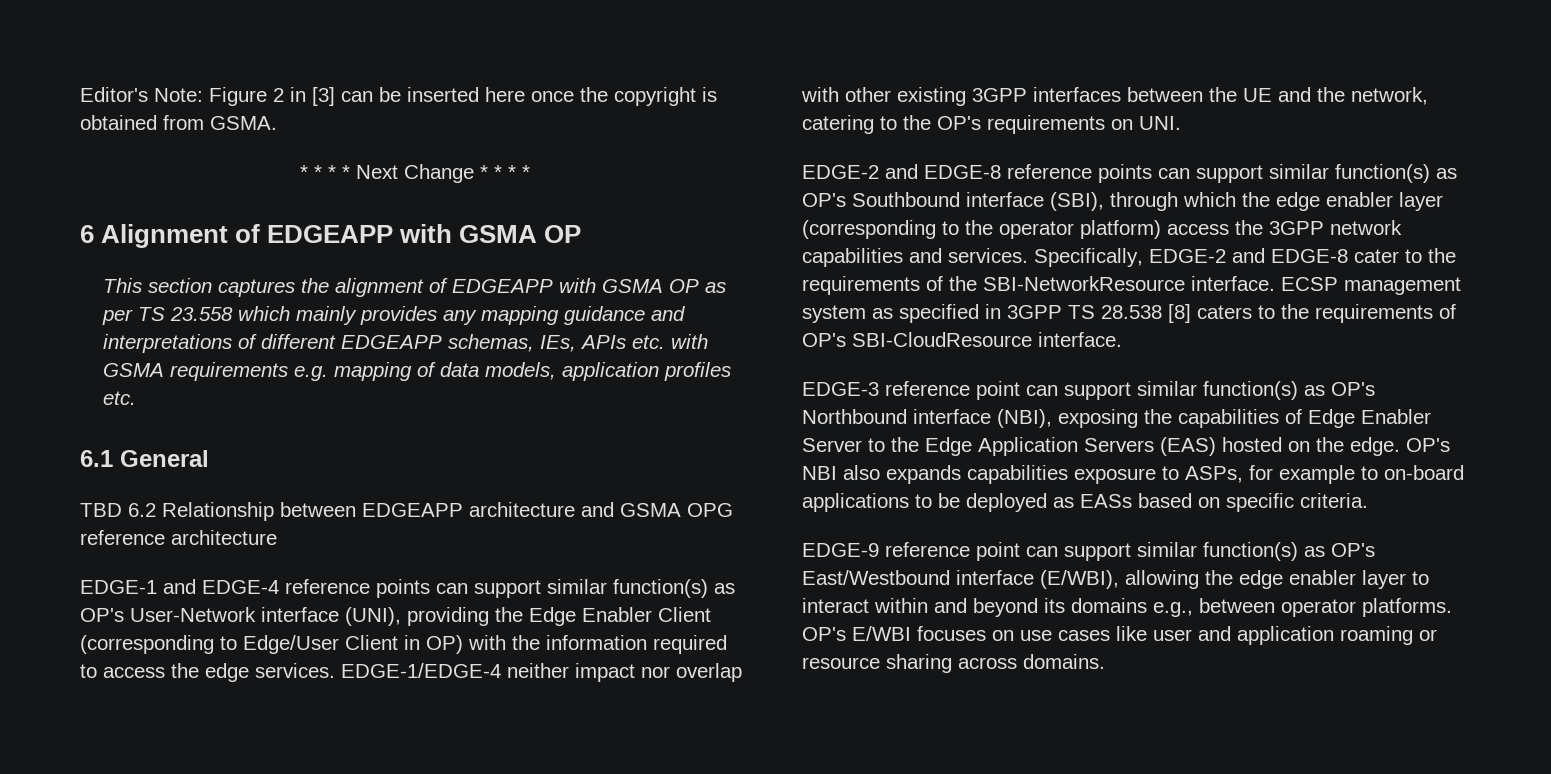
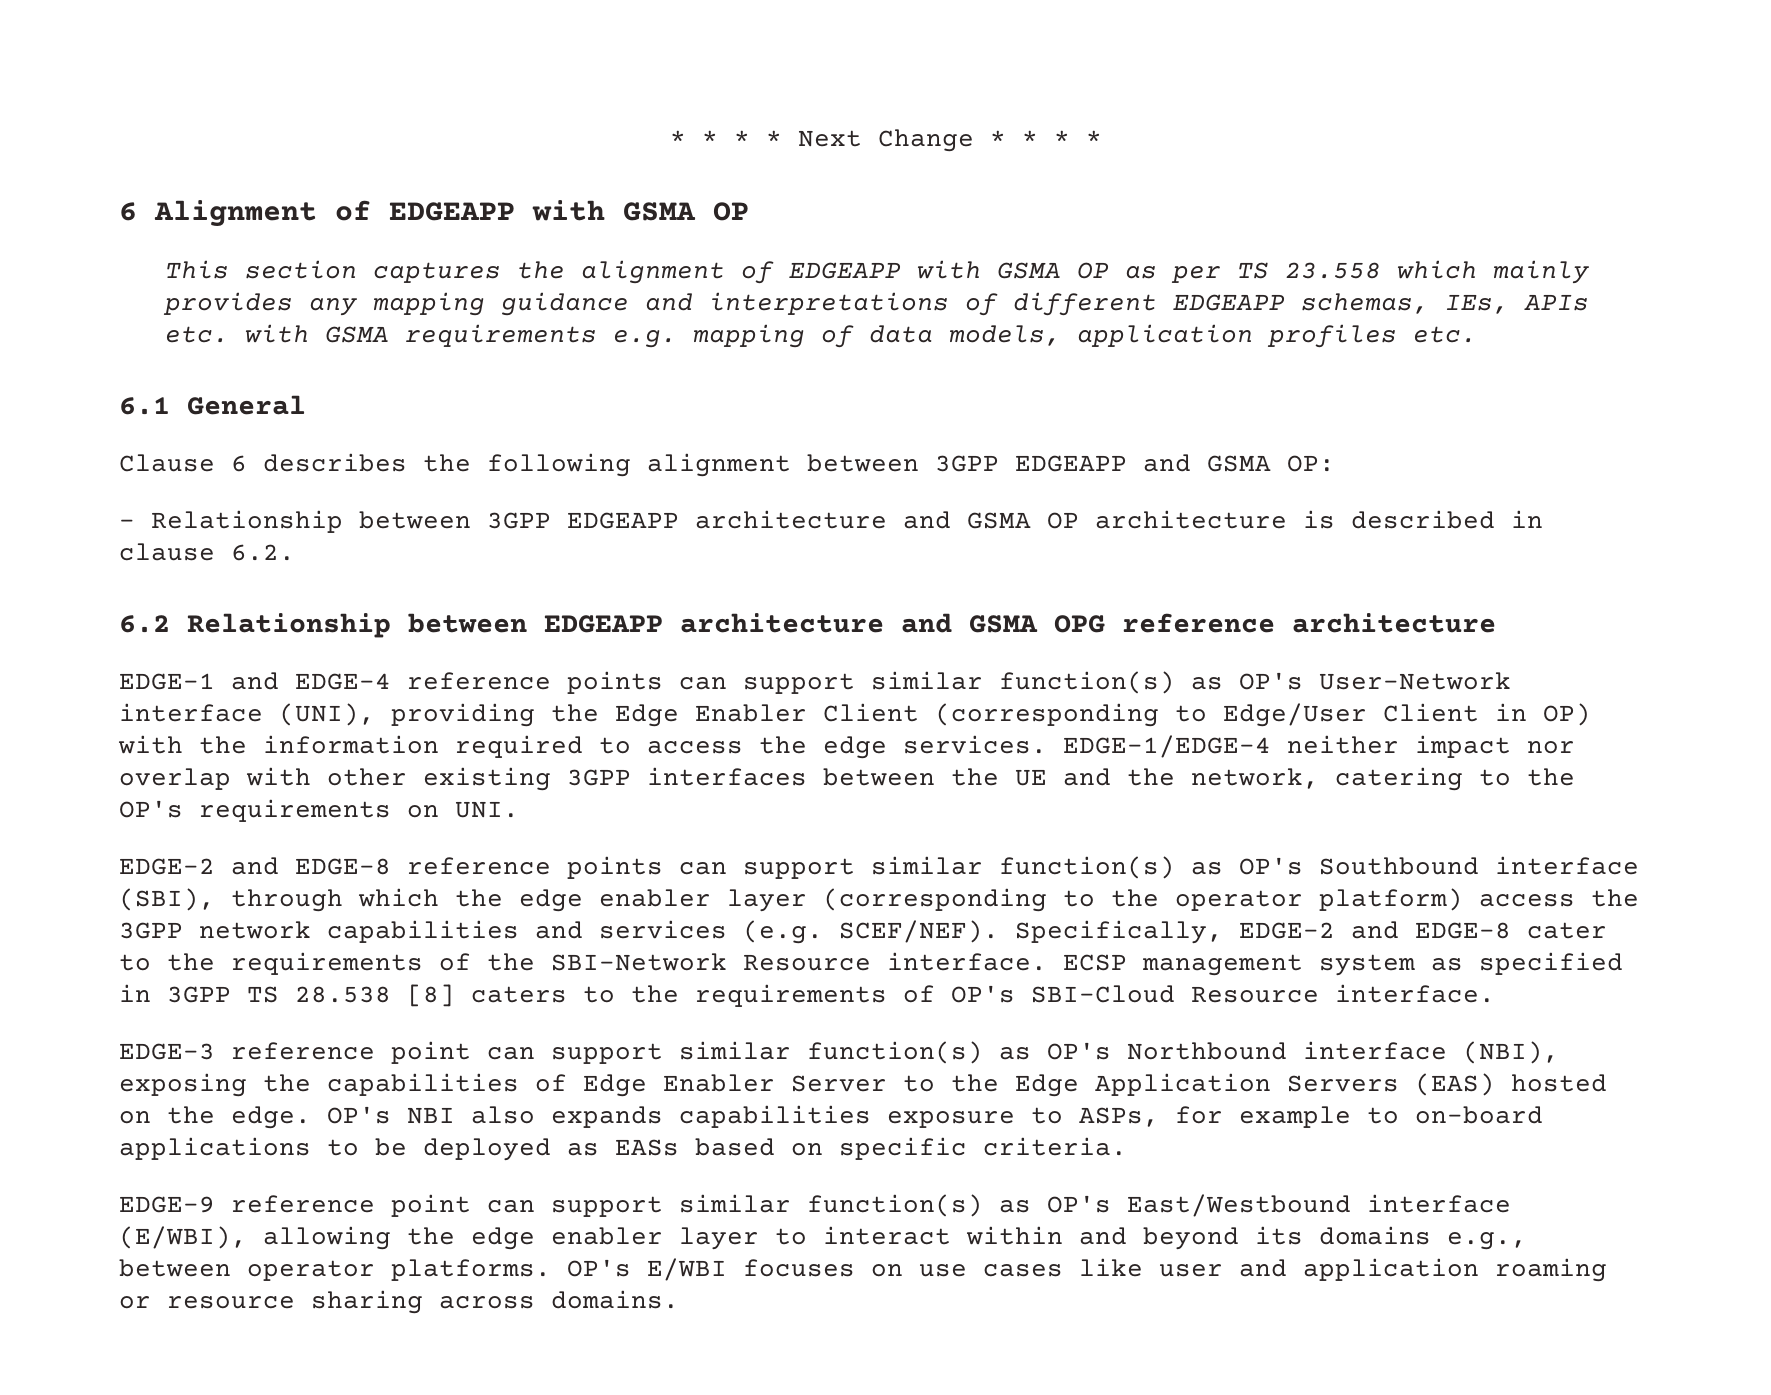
[80,87,717,106] [80,115,277,130] Editor's Note: Figure 2 in [3] can be inserted here once the copyright is obtained from GSMA. // -> (669, 138) none
[80,503,122,517] TBD -> [119,453,1335,477] [119,510,1543,533] [119,543,295,561] Clause 6 describes the following alignment between 3GPP EDGEAPP and GSMA OP: // - Relationship between 3GPP EDGEAPP architecture and GSMA OP architecture is described in clause 6.2. //
[948,248,1028,263] services. -> [599,920,999,944] services (e.g. SCEF/NEF).
[983,276,1185,291] SBI-NetworkResource -> [551,953,871,971] SBI-Network Resource
[852,332,1032,347] SBI-CloudResource -> [1031,985,1319,1003] SBI-Cloud Resource

